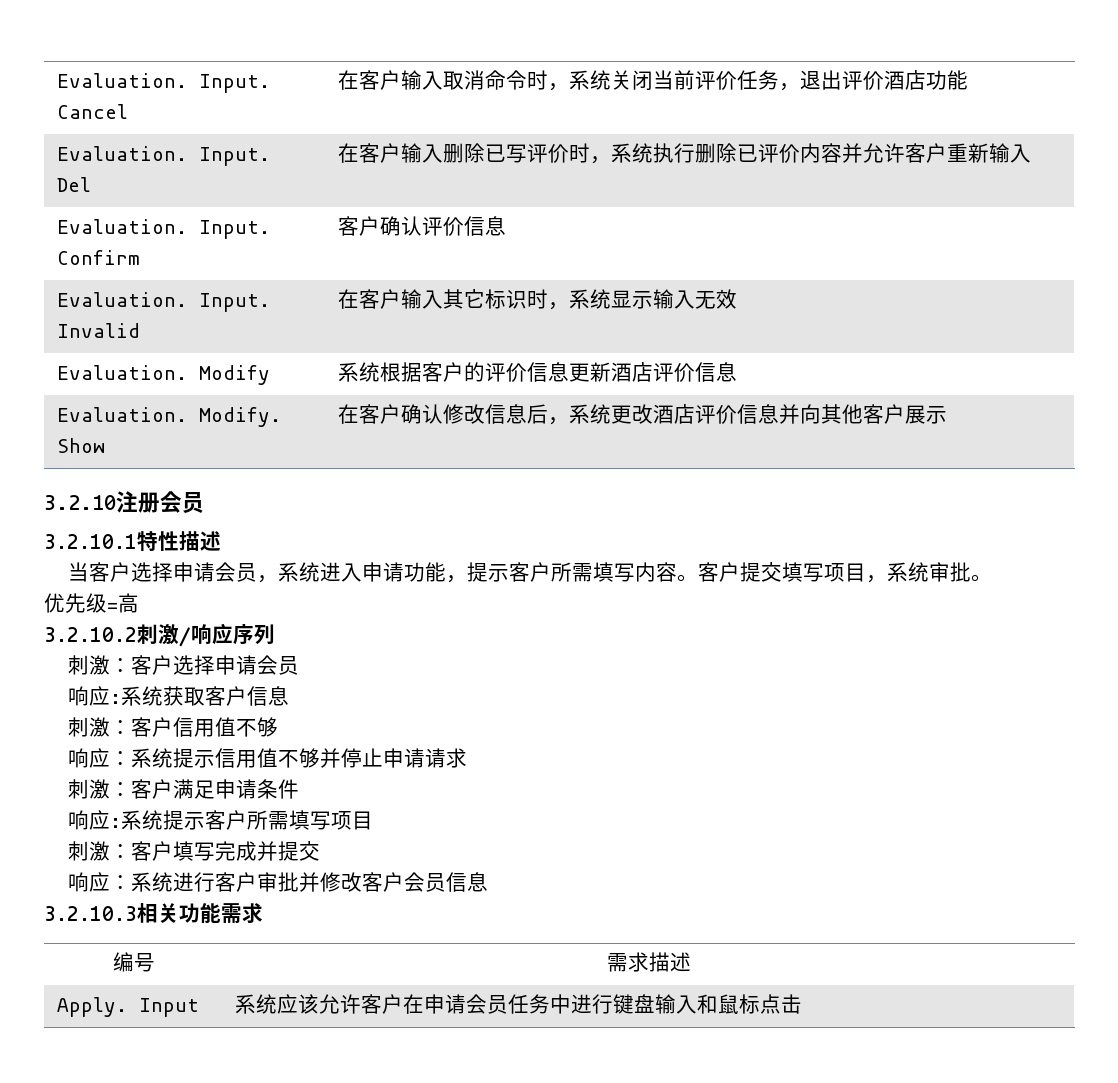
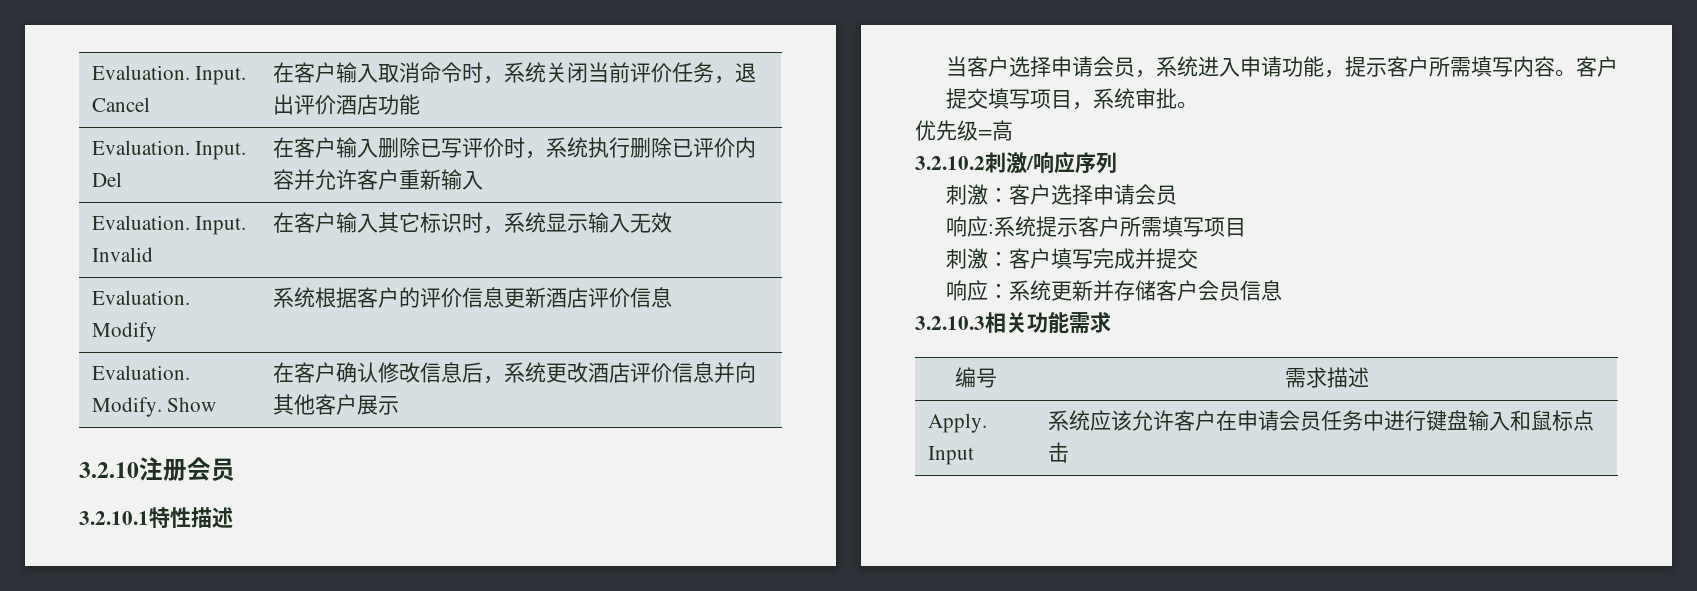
[56,219,270,239] [56,250,140,265] [337,216,506,236] // Evaluation. Input. Confirm | 客户确认评价信息 -> (483, 180) none
[68,686,290,706] [68,717,279,737] [68,748,468,768] [68,779,300,799] // 响应:系统获取客户信息 // 刺激：客户信用值不够 // 响应：系统提示信用值不够并停止申请请求 // 刺激：客户满足申请条件 -> (1177, 195) none
[173,872,363,892] 进行客户审批并修改 -> [1050,280,1156,301] 更新并存储

